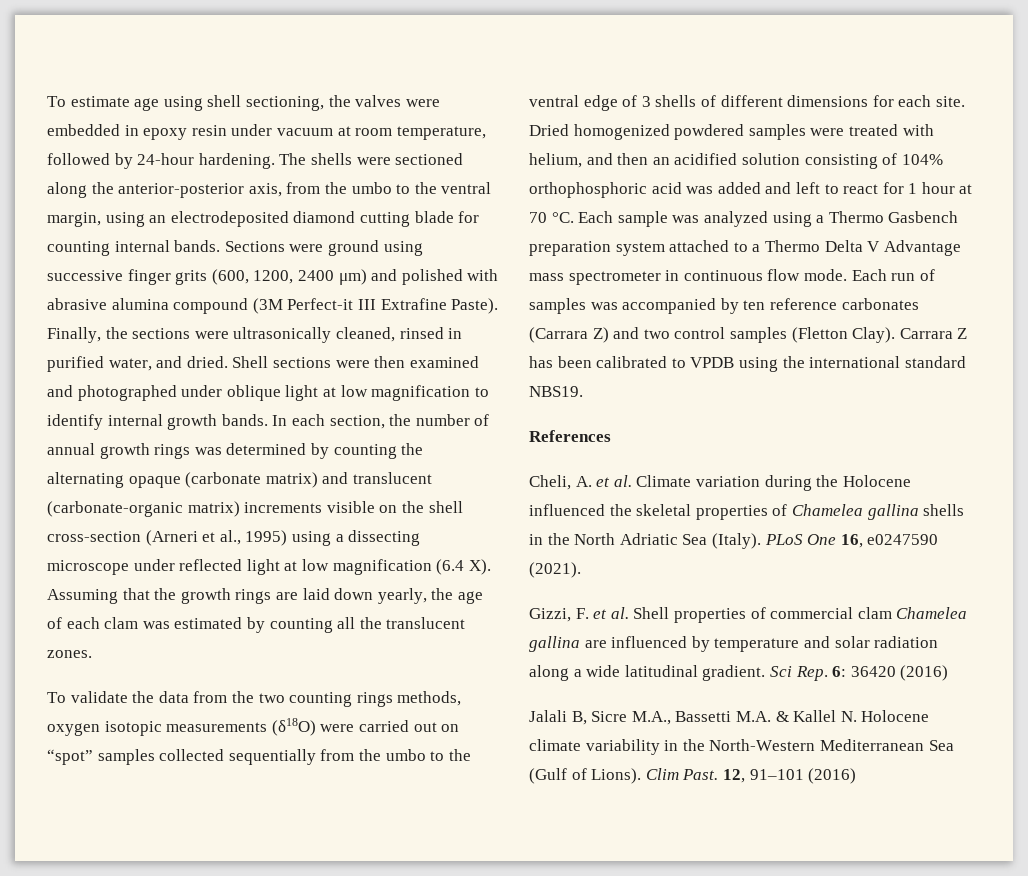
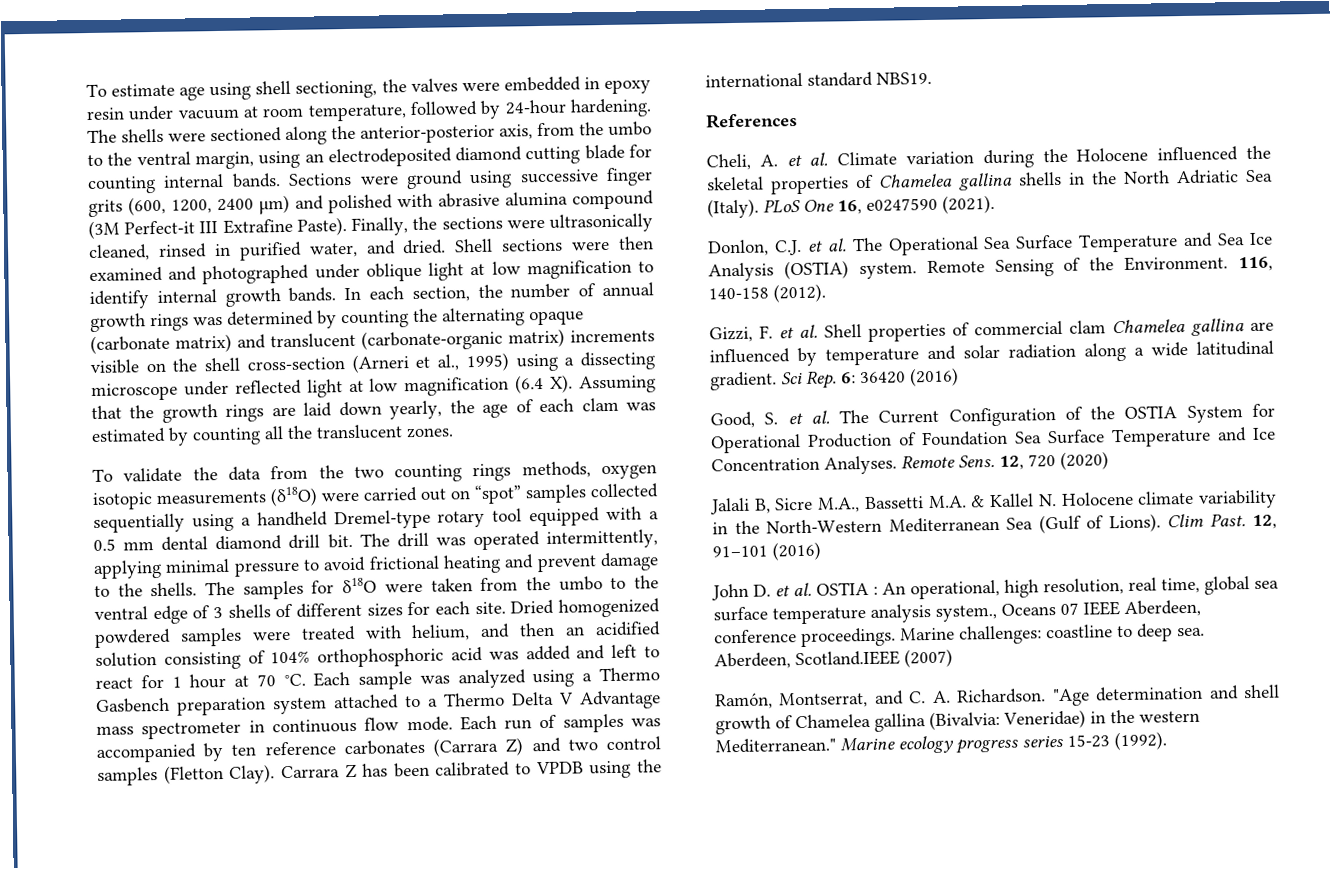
(316, 757) none -> [191,506,660,532] [93,529,659,551] [93,552,659,579] [94,577,473,600] using a handheld Dremel-type rotary tool equipped with a 0.5 mm dental diamond drill bit. The drill was operated intermittently, applying minimal pressure to avoid frictional heating and prevent damage to the shells. The samples for δ18O were taken
[787,95,869,107] dimensions -> [366,603,403,617] sizes
(581, 570) none -> [707,232,1273,257] [708,255,1273,282] [708,283,826,303] // Donlon, C.J. et al. The Operational Sea Surface Temperature and Sea Ice Analysis (OSTIA) system. Remote Sensing of the Environment. 116, 140-158 (2012).
(949, 673) none -> [710,403,1275,429] [711,427,1276,454] [711,451,1109,475] // Good, S. et al. The Current Configuration of the OSTIA System for Operational Production of Foundation Sea Surface Temperature and Ice Concentration Analyses. Remote Sens. 12, 720 (2020)
(857, 776) none -> [711,576,1279,601] [713,599,1201,625] [714,623,1205,648] [714,648,953,670] [715,684,1280,710] [715,709,1200,735] [715,731,1167,754] // John D. et al. OSTIA : An operational, high resolution, real time, global sea surface temperature analysis system., Oceans 07 IEEE Aberdeen, conference proceedings. Marine challenges: coastline to deep sea. Aberdeen, Scotland.IEEE (2007) // Ramón, Montserrat, and C. A. Richardson. "Age determination and shell growth of Chamelea gallina (Bivalvia: Veneridae) in the western Mediterranean." Marine ecology progress series 15-23 (1992).

